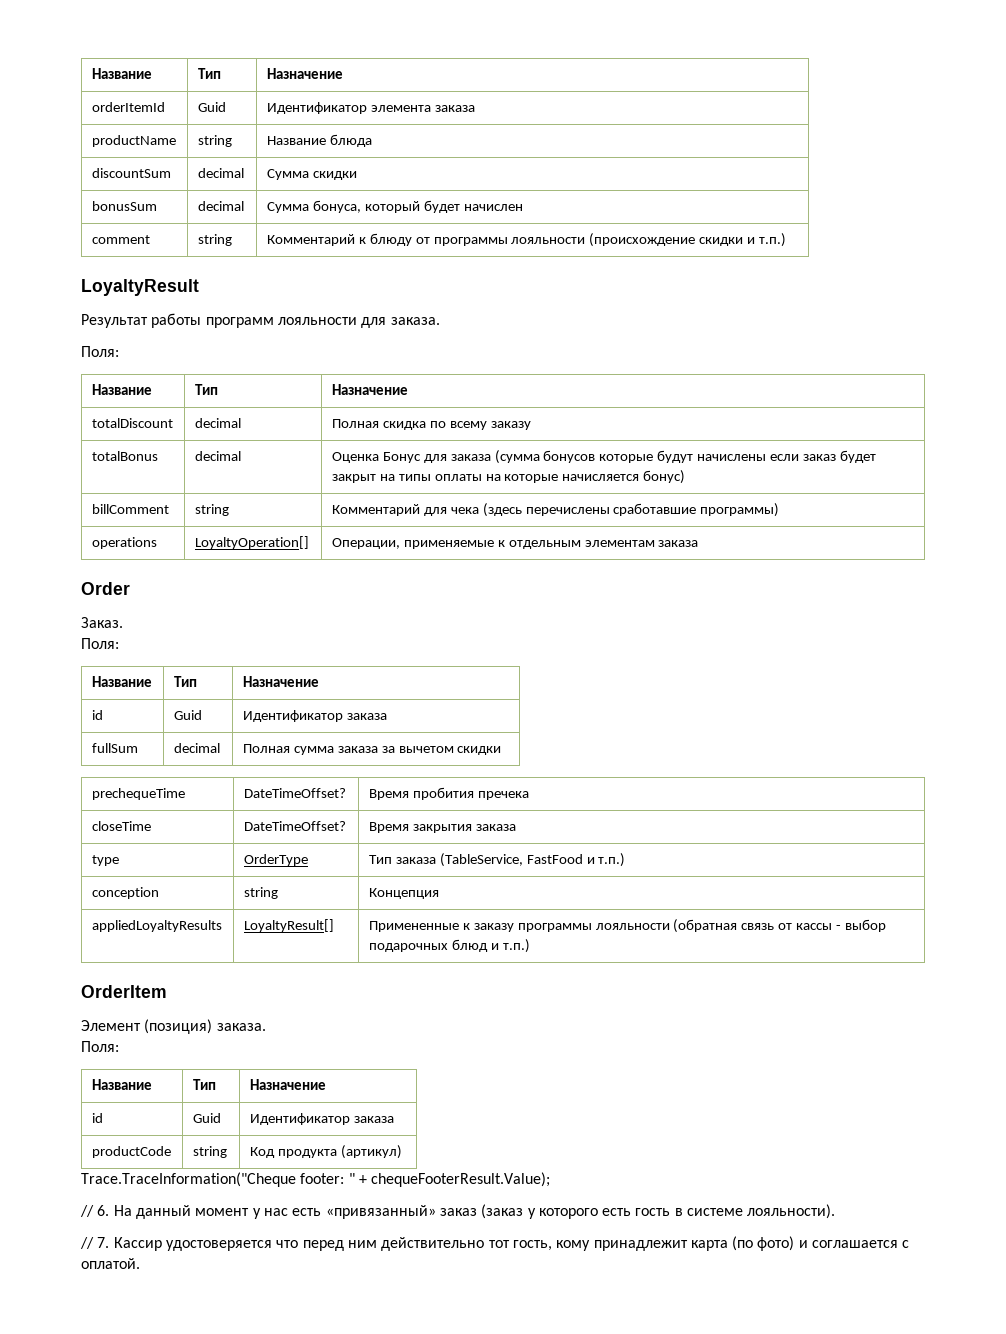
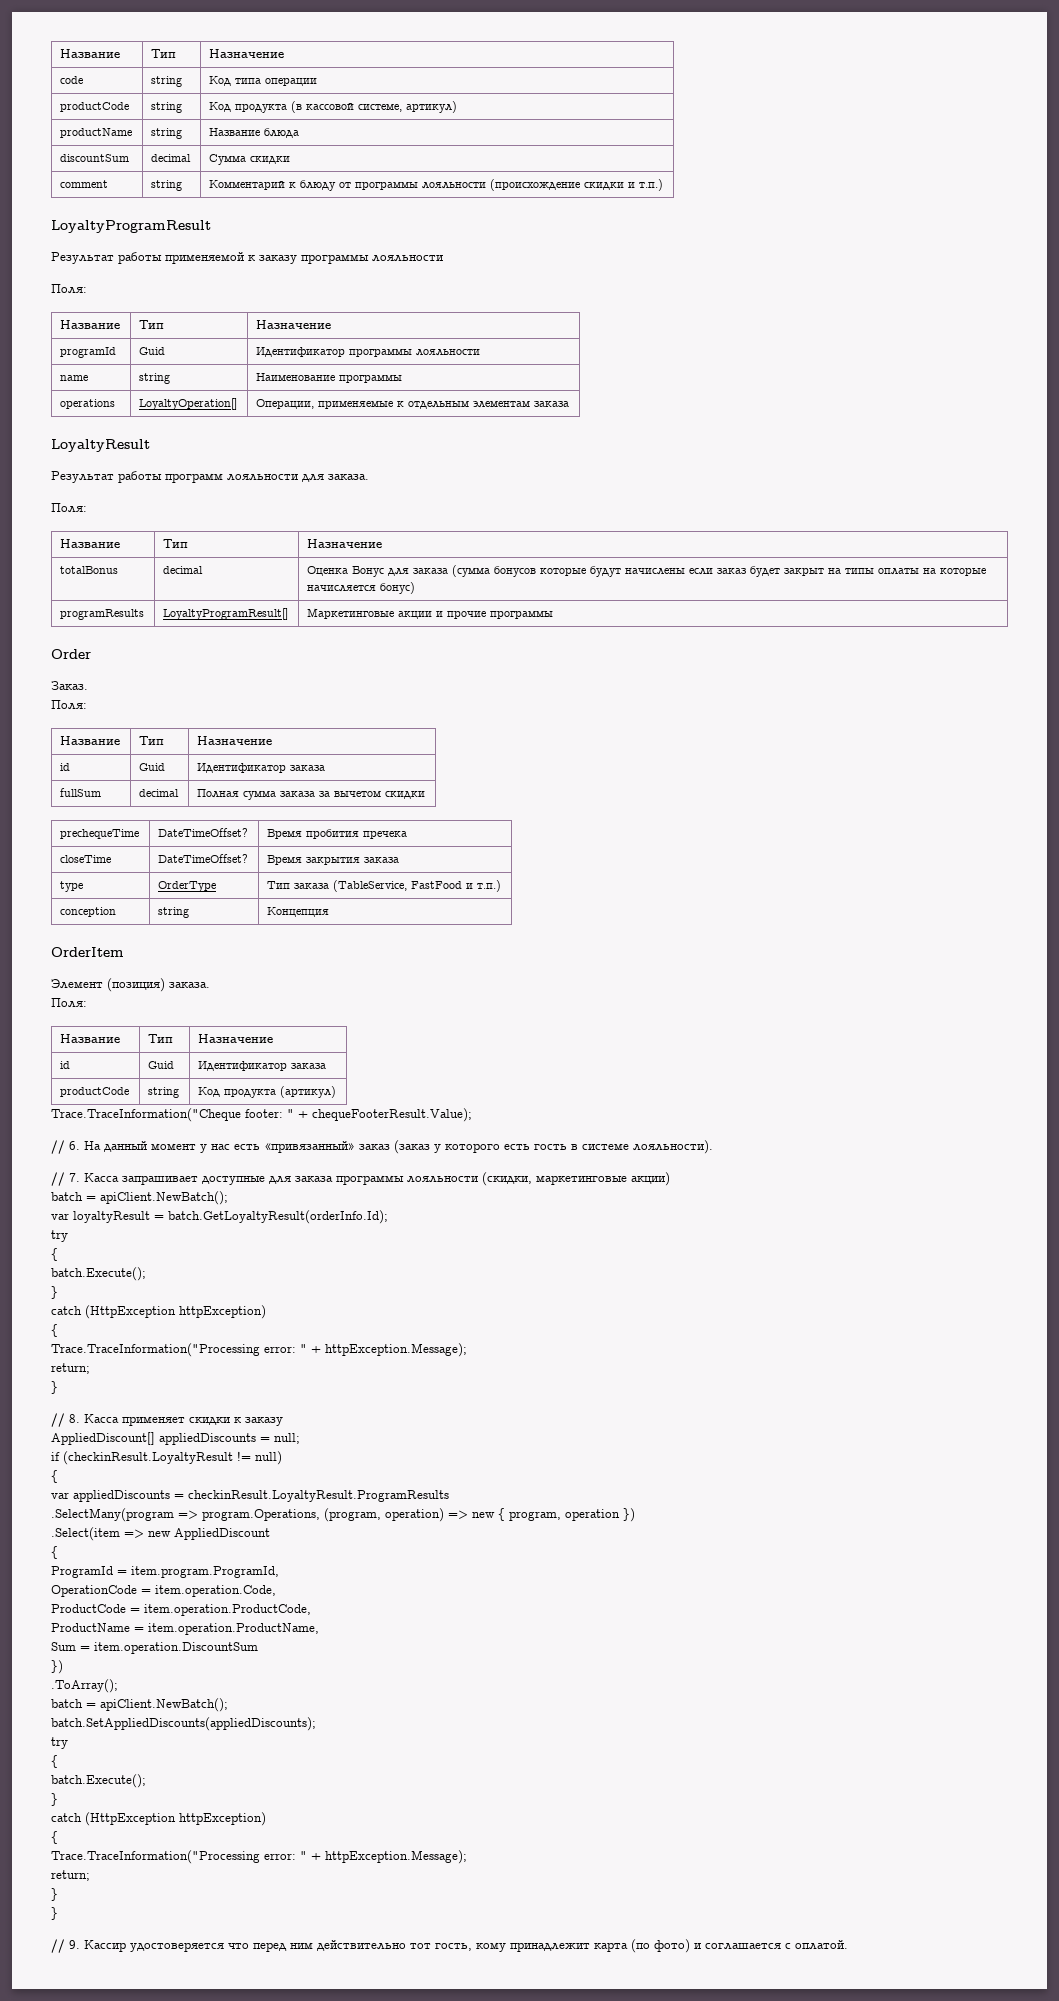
[91,68,152,79] [197,68,221,79] [266,68,343,79] [91,102,165,112] [197,102,226,112] [266,102,475,114] Название | Тип | Назначение // orderItemId | Guid | Идентификатор элемента заказа -> [60,49,121,58] [151,49,177,58] [209,49,285,58] [60,76,84,84] [151,76,183,87] [209,76,318,86] [60,102,130,112] [151,102,183,113] [209,101,458,113] Название | Тип | Назначение // code | string | Код типа операции // productCode | string | Код продукта (в кассовой системе, артикул)
[91,201,157,211] [197,201,244,211] [266,200,523,213] // bonusSum | decimal | Сумма бонуса, который будет начислен -> (291, 160) none
(787, 240) none -> [51,220,211,233] [51,252,443,264] [51,284,87,294] [60,320,121,329] [139,320,165,329] [256,320,332,329] [60,347,117,358] [139,347,166,355] [256,347,481,357] [60,375,89,381] [139,373,171,384] [256,373,403,383] [60,399,116,409] [139,398,238,410] [256,399,570,409] // LoyaltyProgramResult // Результат работы применяемой к заказу программы лояльности // Поля: // Название | Тип | Назначение // programId | Guid | Идентификатор программы лояльности // name | string | Наименование программы // operations | LoyaltyOperation[] | Операции, применяемые к отдельным элементам заказа
[91,418,173,428] [194,418,241,428] [331,419,531,430] // totalDiscount | decimal | Полная скидка по всему заказу -> (383, 543) none
[91,504,169,514] [194,504,229,516] [331,503,780,517] [91,537,157,549] [194,536,309,549] [331,538,699,549] billComment | string | Комментарий для чека (здесь перечислены сработавшие программы) // operations | LoyaltyOperation[] | Операции, применяемые к отдельным элементам заказа -> [60,609,145,620] [163,608,289,620] [307,608,554,619] programResults | LoyaltyProgramResult[] | Маркетинговые акции и прочие программы
[91,920,222,932] [243,919,334,932] [368,919,886,933] [368,939,530,953] // appliedLoyaltyResults | LoyaltyResult[] | Примененные к заказу программы лояльности (обратная связь от кассы - выбор подарочных блюд и т.п.) -> (330, 912) none
(110, 1242) none -> [84,1172,670,1186] [51,1191,228,1205] [51,1210,388,1224] [51,1230,68,1242] [51,1248,58,1261] [51,1267,146,1281] [51,1286,58,1299] [51,1305,266,1319] [51,1324,58,1337] [51,1343,467,1357] [51,1363,90,1374] [51,1381,58,1394] [51,1413,283,1427] [51,1432,300,1445] [51,1451,282,1465] [51,1470,58,1483] [51,1490,449,1502] [51,1508,635,1522] [51,1527,270,1541] [51,1546,58,1559] [51,1566,279,1578] [51,1585,276,1597] [51,1604,311,1616] [51,1623,319,1635] [51,1642,258,1654] [51,1660,63,1674] [51,1679,118,1693] [51,1698,228,1712] [51,1717,316,1731] [51,1737,68,1749] [51,1755,58,1768] [51,1774,146,1788] [51,1793,58,1806] [51,1812,266,1826] [51,1831,58,1844] [51,1850,467,1864] [51,1870,90,1881] [51,1888,58,1901] [51,1907,58,1920] [51,1939,80,1953] Касса запрашивает доступные для заказа программы лояльности (скидки, маркетинговые акции) // batch = apiClient.NewBatch(); // var loyaltyResult = batch.GetLoyaltyResult(orderInfo.Id); // try // { // batch.Execute(); // } // catch (HttpException httpException) // { // Trace.TraceInformation("Processing error: " + httpException.Message); // return; // } // // 8. Касса применяет скидки к заказу // AppliedDiscount[] appliedDiscounts = null; // if (checkinResult.LoyaltyResult != null) // { // var appliedDiscounts = checkinResult.LoyaltyResult.ProgramResults // .SelectMany(program => program.Operations, (program, operation) => new { program, operation }) // .Select(item => new AppliedDiscount // { // ProgramId = item.program.ProgramId, // OperationCode = item.operation.Code, // ProductCode = item.operation.ProductCode, // ProductName = item.operation.ProductName, // Sum = item.operation.DiscountSum // }) // .ToArray(); // batch = apiClient.NewBatch(); // batch.SetAppliedDiscounts(appliedDiscounts); // try // { // batch.Execute(); // } // catch (HttpException httpException) // { // Trace.TraceInformation("Processing error: " + httpException.Message); // return; // } // } // // 9.

